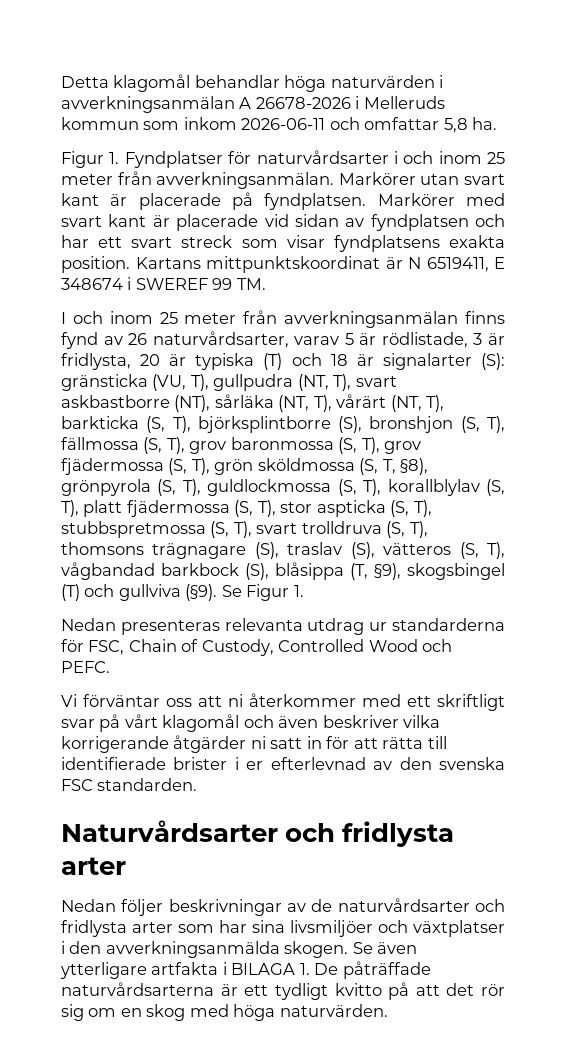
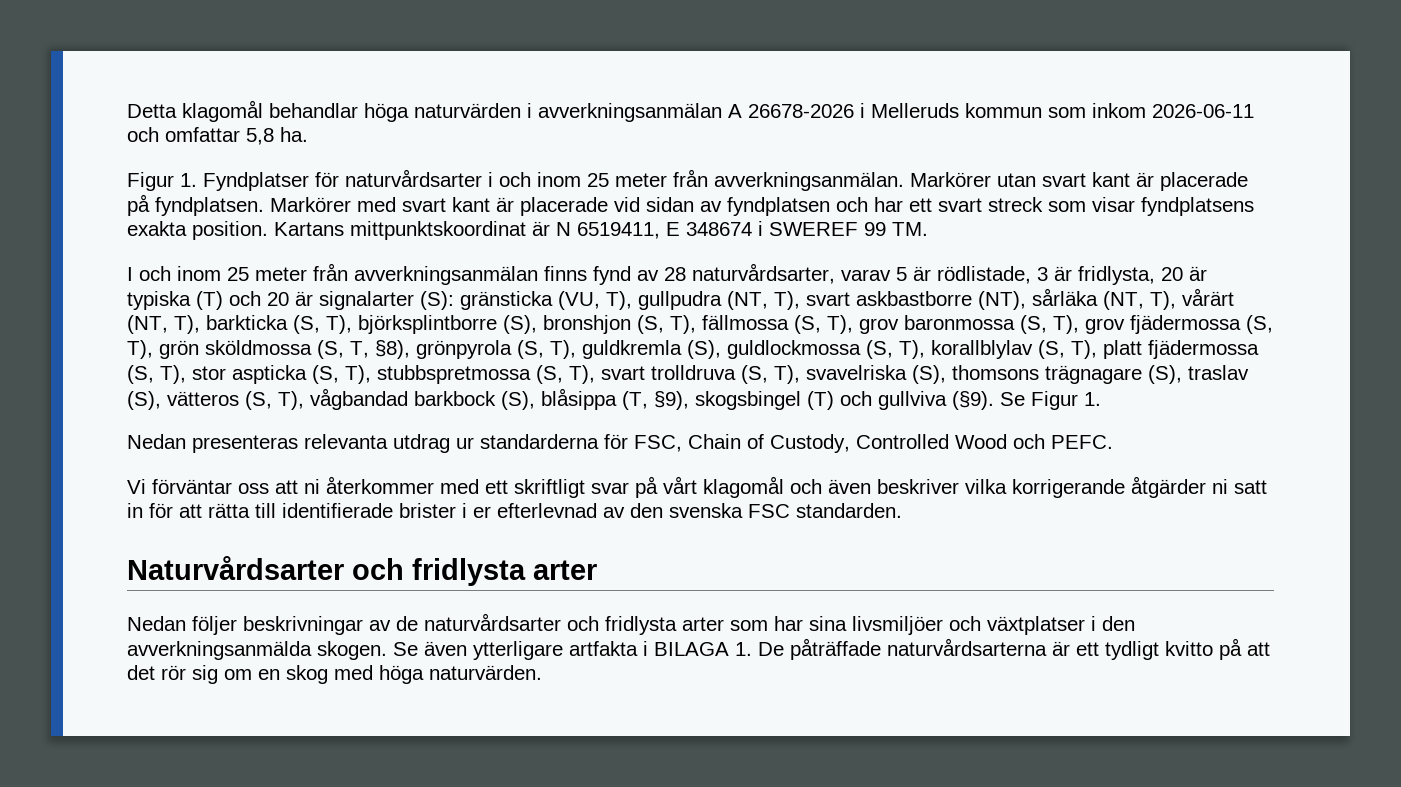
[128,333,148,345] 26 -> [664,267,686,281] 28
[330,354,348,366] 18 -> [267,292,289,306] 20
(201, 487) none -> [582,340,721,359] guldkremla (S),
(428, 529) none -> [806,365,946,384] svavelriska (S),

